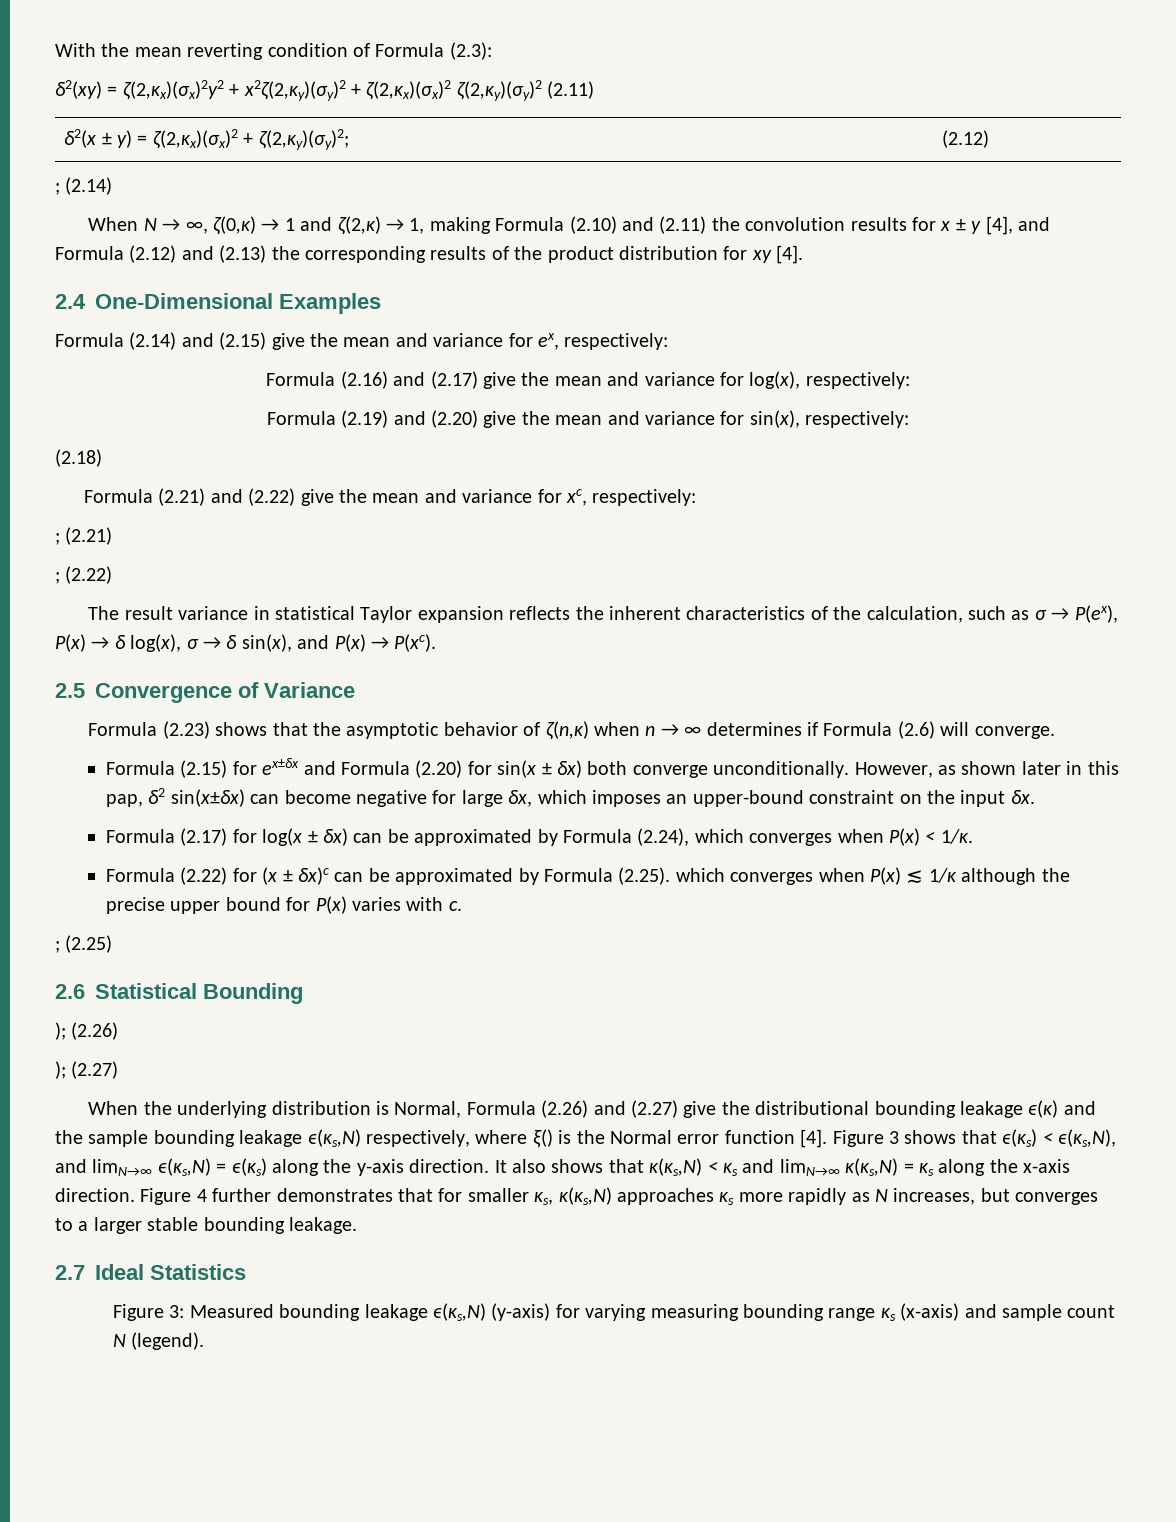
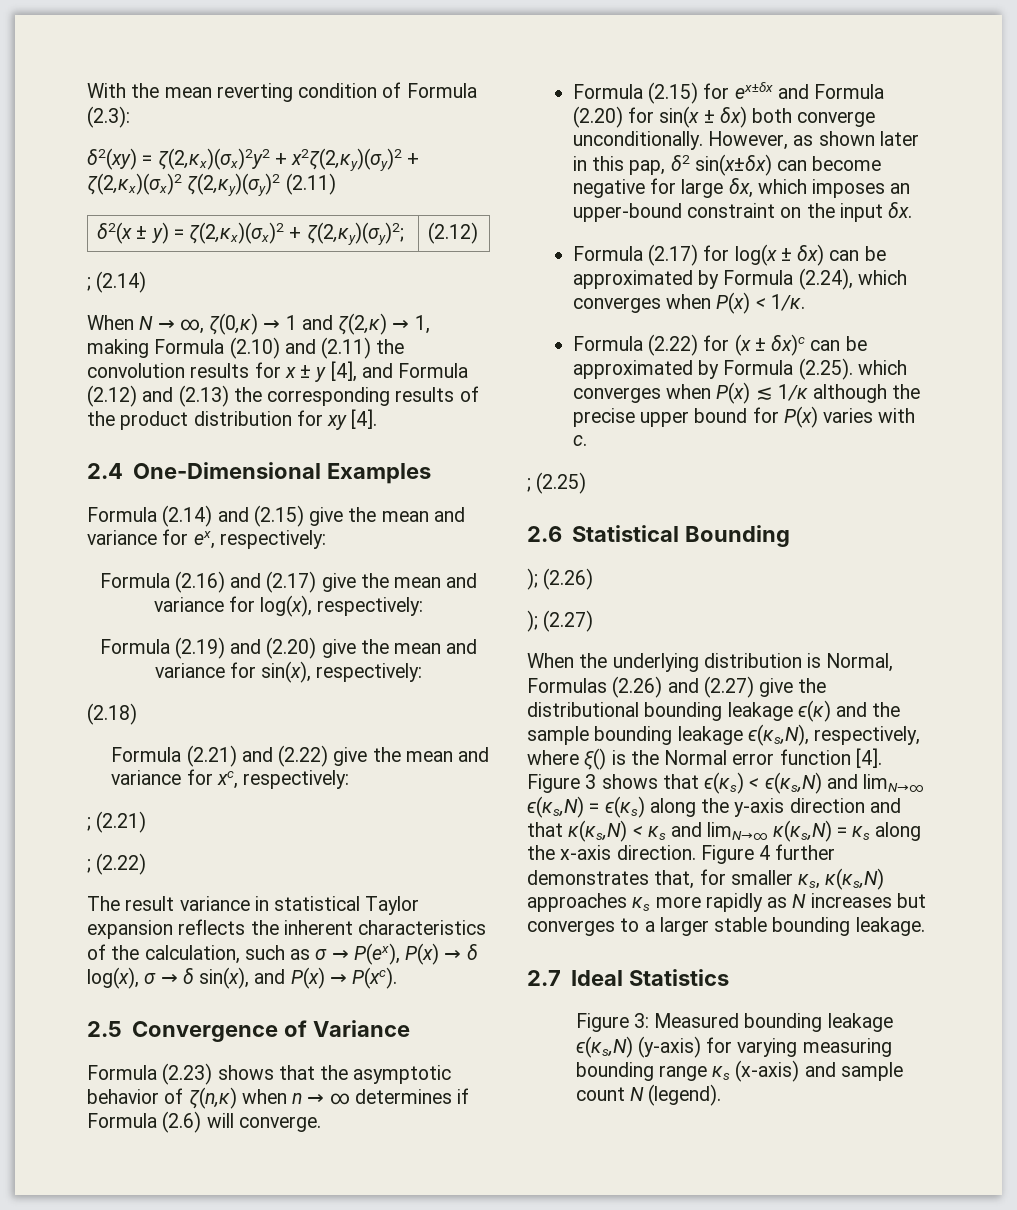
[466,1101,536,1115] Formula -> [527,678,607,693] Formulas
[307,1129,361,1147] ϵ(κs,N) -> [747,724,809,746] ϵ(κs,N),
[1057,1129,1116,1147] ϵ(κs,N), -> [764,772,822,794] ϵ(κs,N)
[409,1159,604,1173] direction. It also shows -> [789,798,901,813] direction and
[398,1188,433,1202] that -> [654,870,695,889] that,
[893,1188,976,1205] increases, -> [810,893,892,908] increases

